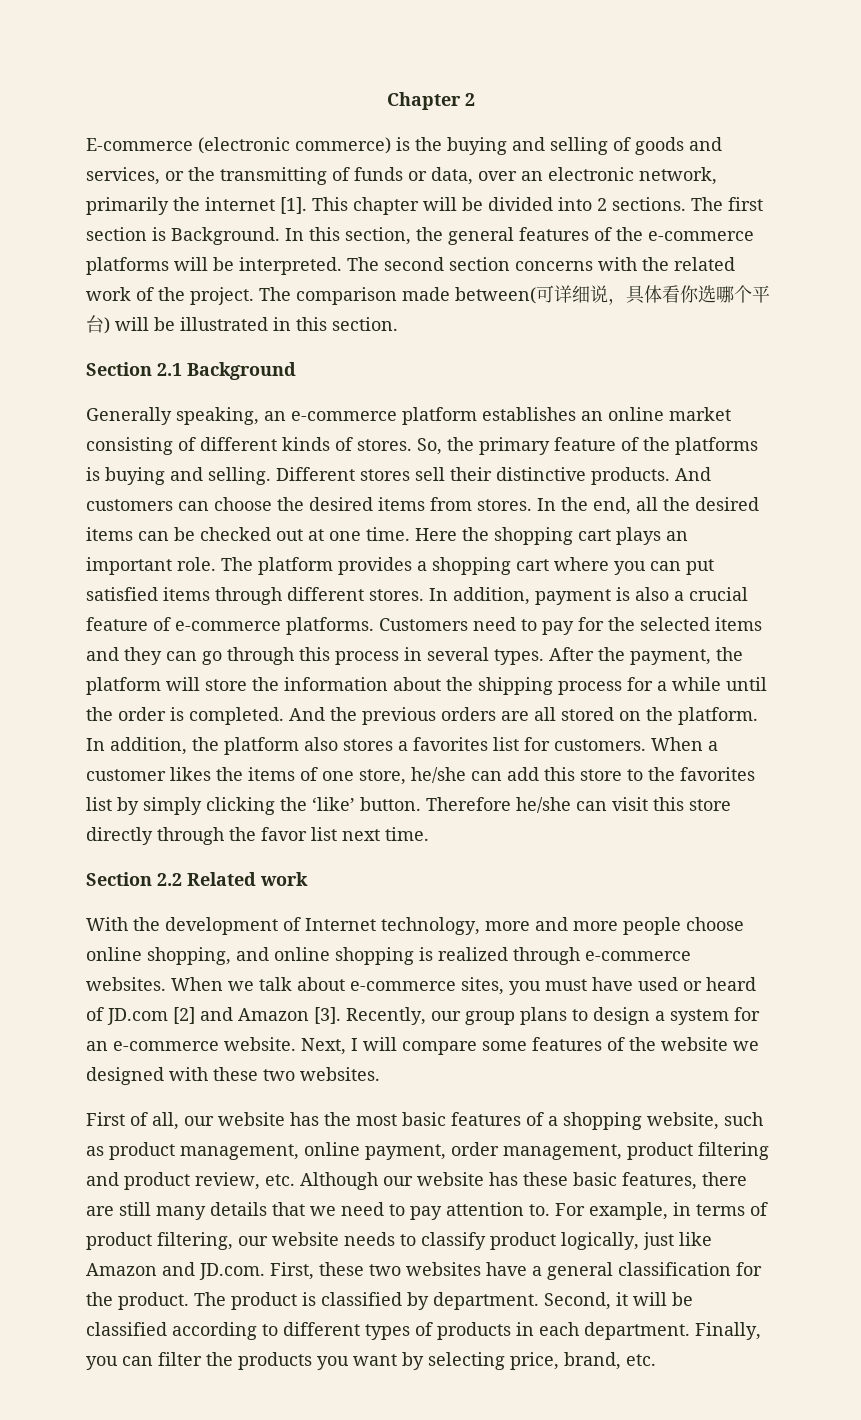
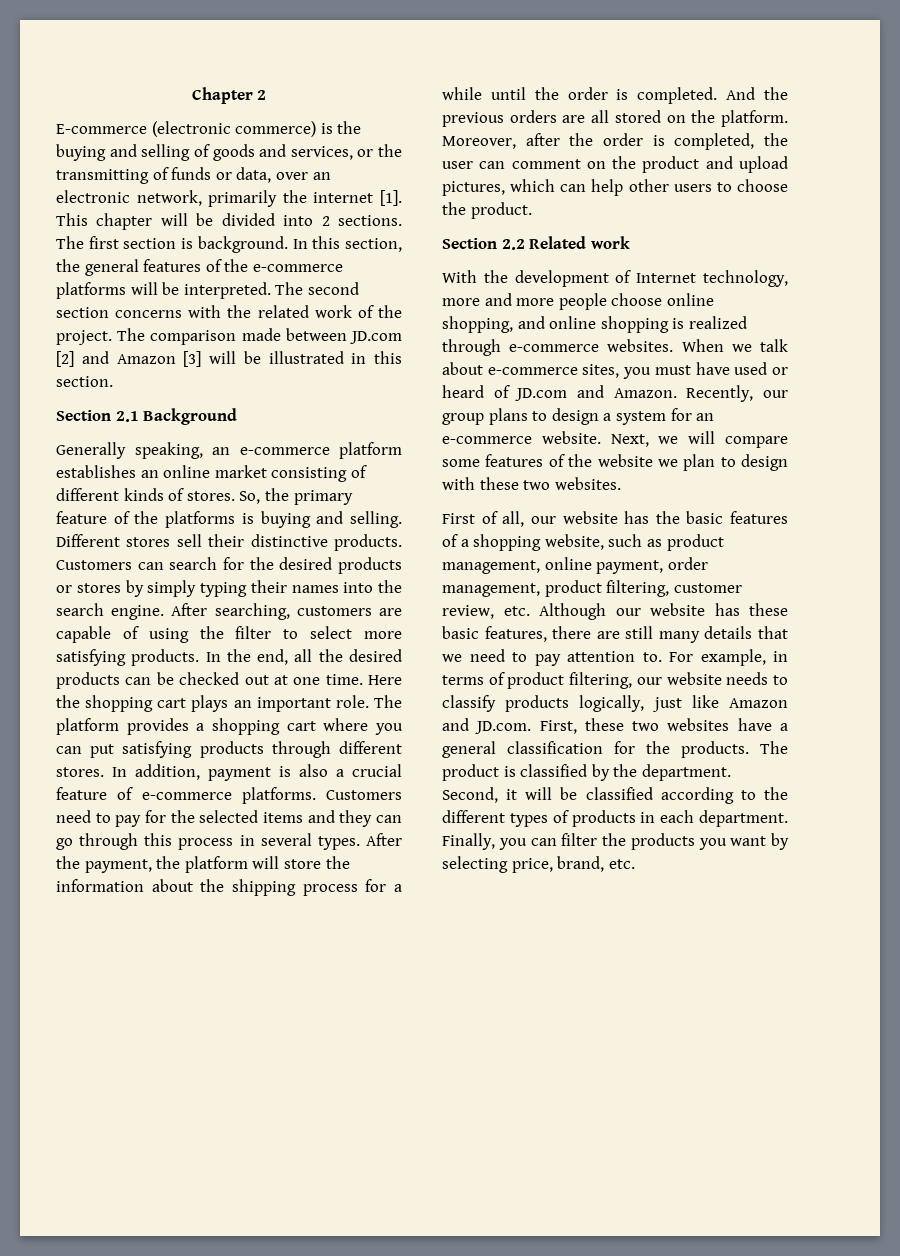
[171,227,280,245] Background. -> [197,236,288,253] background.
[455,285,770,305] [86,315,110,334] between(可详细说，具体看你选哪个平台) -> [285,328,402,344] [56,351,202,367] between JD.com [2] and Amazon [3]
[675,467,711,481] [86,497,532,511] And customers can choose the desired items from stores. -> [56,557,402,574] [56,580,402,597] [56,603,402,620] [56,626,402,643] [56,649,200,666] Customers can search for the desired products or stores by simply typing their names into the search engine. After searching, customers are capable of using the filter to select more satisfying products.
[86,527,133,541] items -> [56,672,120,689] products
[86,587,210,601] satisfied items -> [122,741,264,758] satisfying products
[86,737,718,755] [86,767,755,785] [86,797,731,815] [86,827,429,845] In addition, the platform also stores a favorites list for customers. When a customer likes the items of one store, he/she can add this store to the favorites list by simply clicking the ‘like’ button. Therefore he/she can visit this store directly through the favor list next time. -> [442,133,788,150] [442,156,788,173] [442,179,788,196] [442,202,532,219] Moreover, after the order is completed, the user can comment on the product and upload pictures, which can help other users to choose the product.
[173,1007,341,1024] [2] and Amazon [3]. -> [577,385,677,398] and Amazon.
[351,1038,358,1051] I -> [658,436,679,444] we
[86,1067,164,1085] designed -> [683,454,788,471] plan to design
[356,1114,397,1126] most -> (680, 517) none
[698,1142,769,1160] [86,1172,190,1190] filtering and product -> [606,580,742,597] filtering, customer
[490,1232,556,1250] product -> [505,695,570,712] products
[118,1292,189,1310] product. -> [681,741,749,758] products.
(429, 1301) none -> [613,764,638,777] the
(278, 1330) none -> [764,787,788,800] the

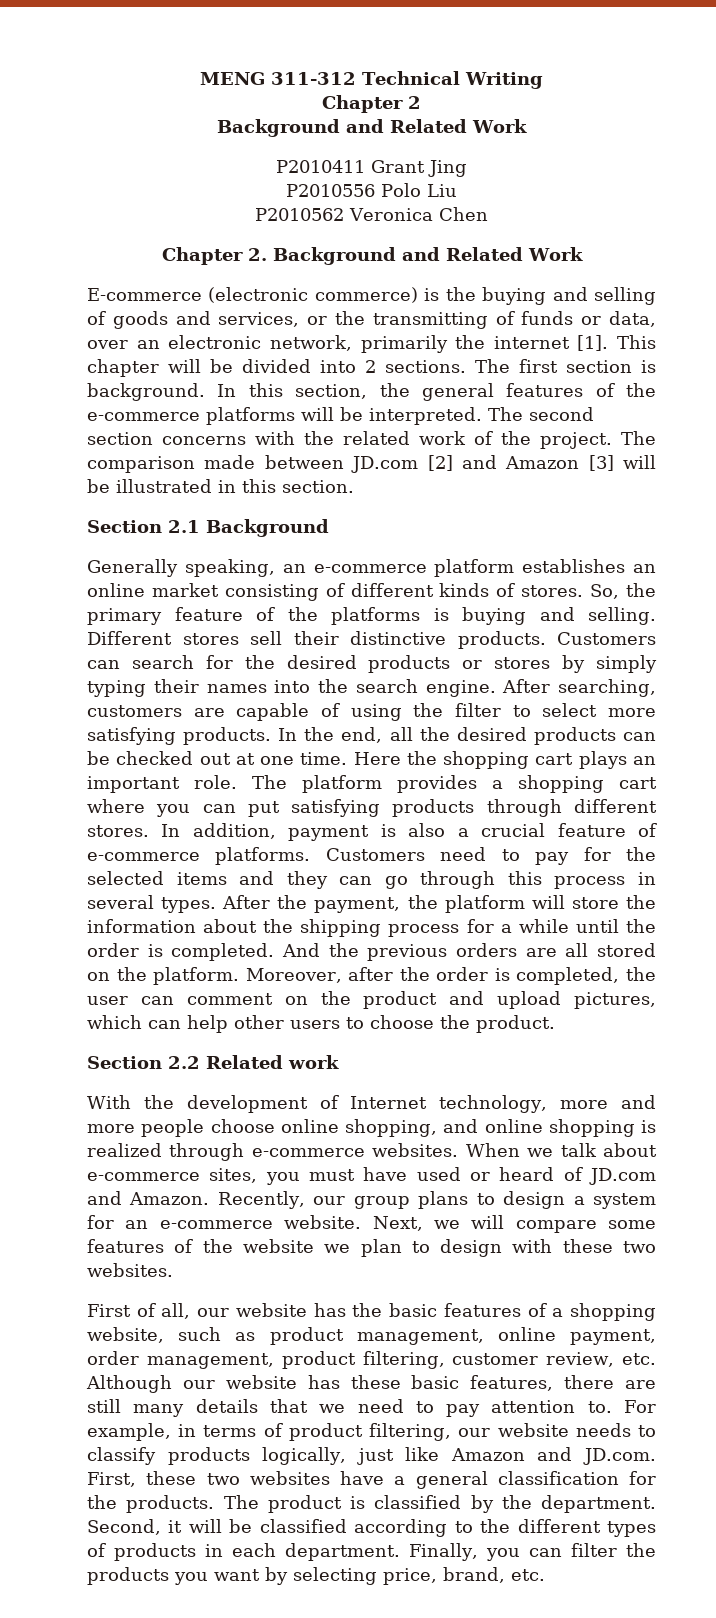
[191,87,267,104] Chapter 2 -> [200,71,543,89] [322,95,421,113] [217,119,528,137] [276,160,467,177] [286,183,457,197] [255,207,488,221] [161,247,583,265] MENG 311-312 Technical Writing // Chapter 2 // Background and Related Work // P2010411 Grant Jing // P2010556 Polo Liu // P2010562 Veronica Chen // Chapter 2. Background and Related Work

